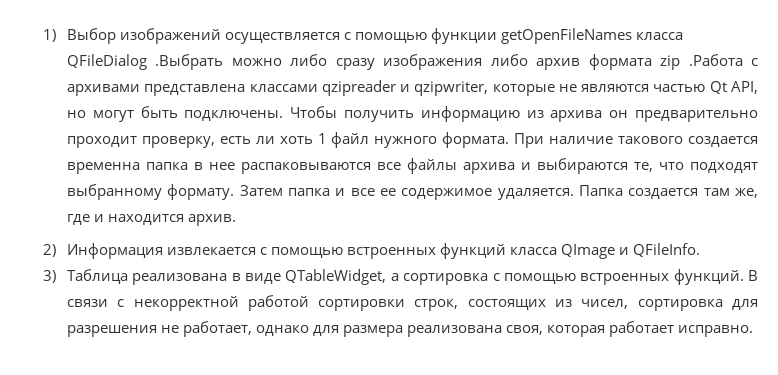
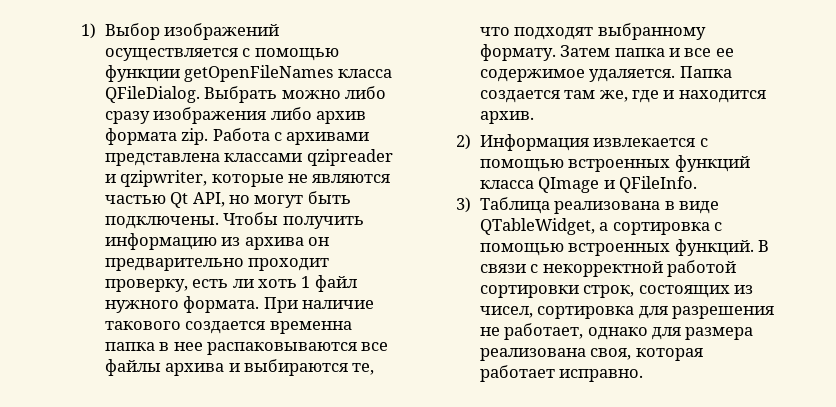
[66,54,224,70] QFileDialog .Выбрать -> [104,86,278,103] QFileDialog. Выбрать
[660,54,743,70] zip .Работа -> [181,128,270,145] zip. Работа

